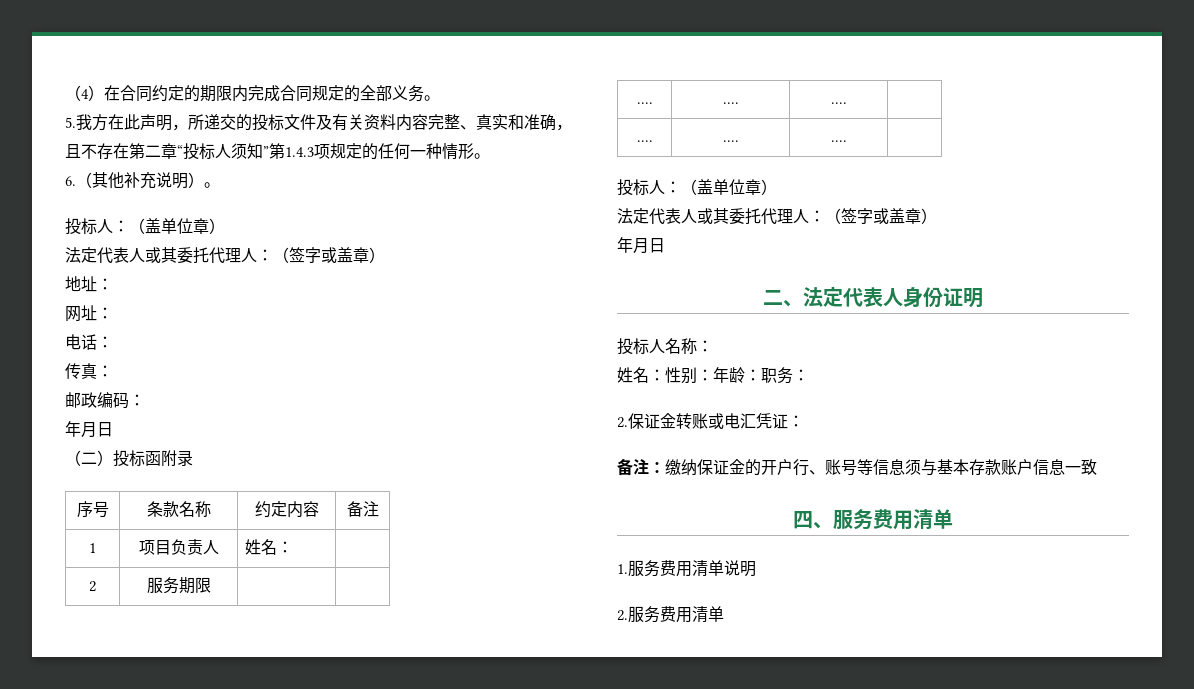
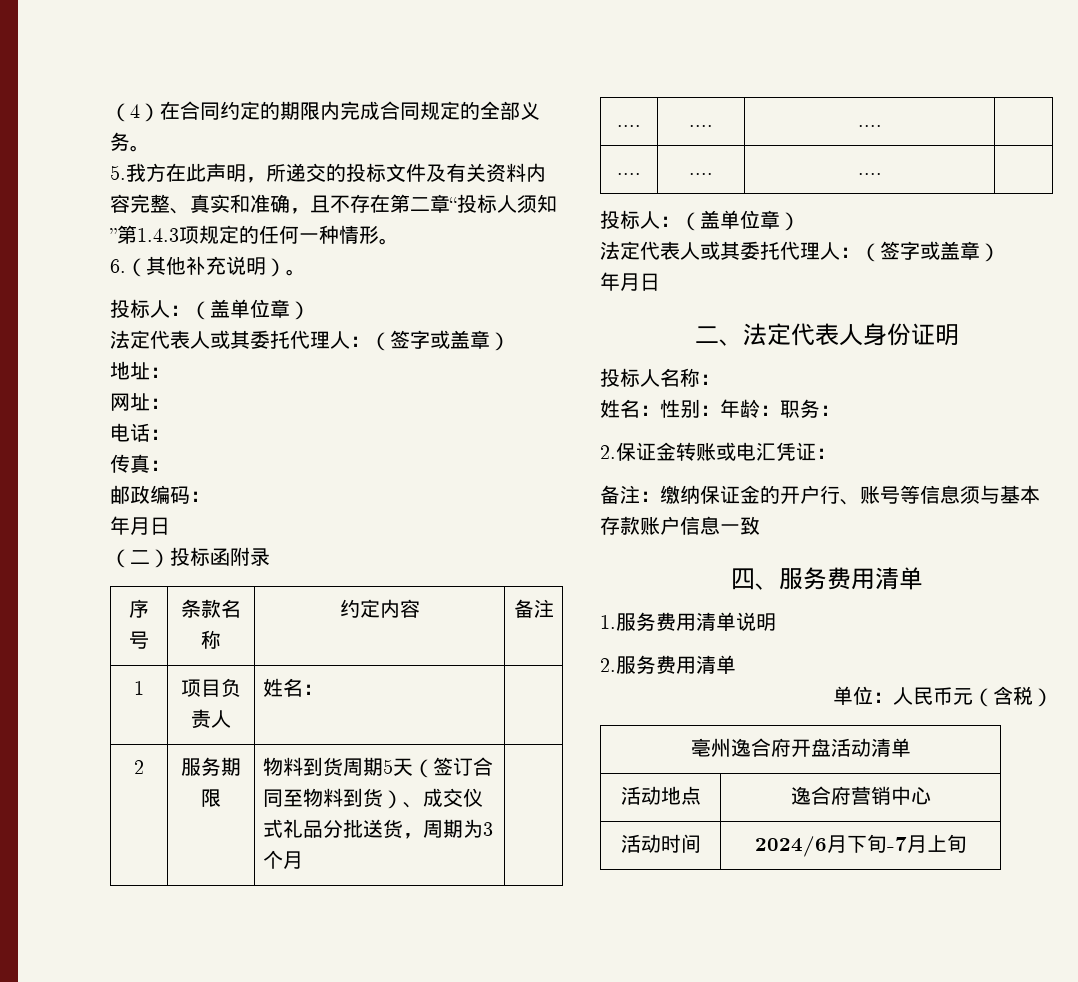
(211, 585) none -> [263,757,494,778] [263,788,484,809] [263,819,494,839] [263,850,304,869] 物料到货周期5天（签订合同至物料到货）、成交仪式礼品分批送货，周期为3个月
(724, 614) none -> [833,686,1053,707] [690,738,911,758] [620,786,701,805] [790,786,931,805] [620,834,701,853] [754,834,967,857] // 单位：人民币元（含税） // 亳州逸合府开盘活动清单 // 活动地点 | 逸合府营销中心 // 活动时间 | 2024/6月下旬-7月上旬

